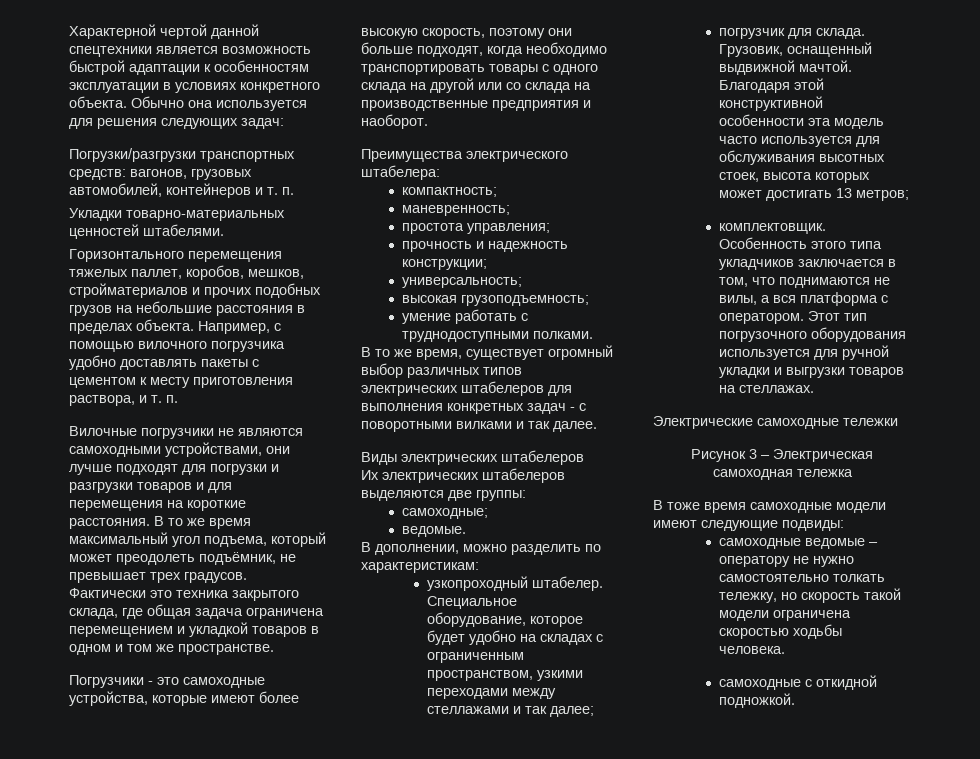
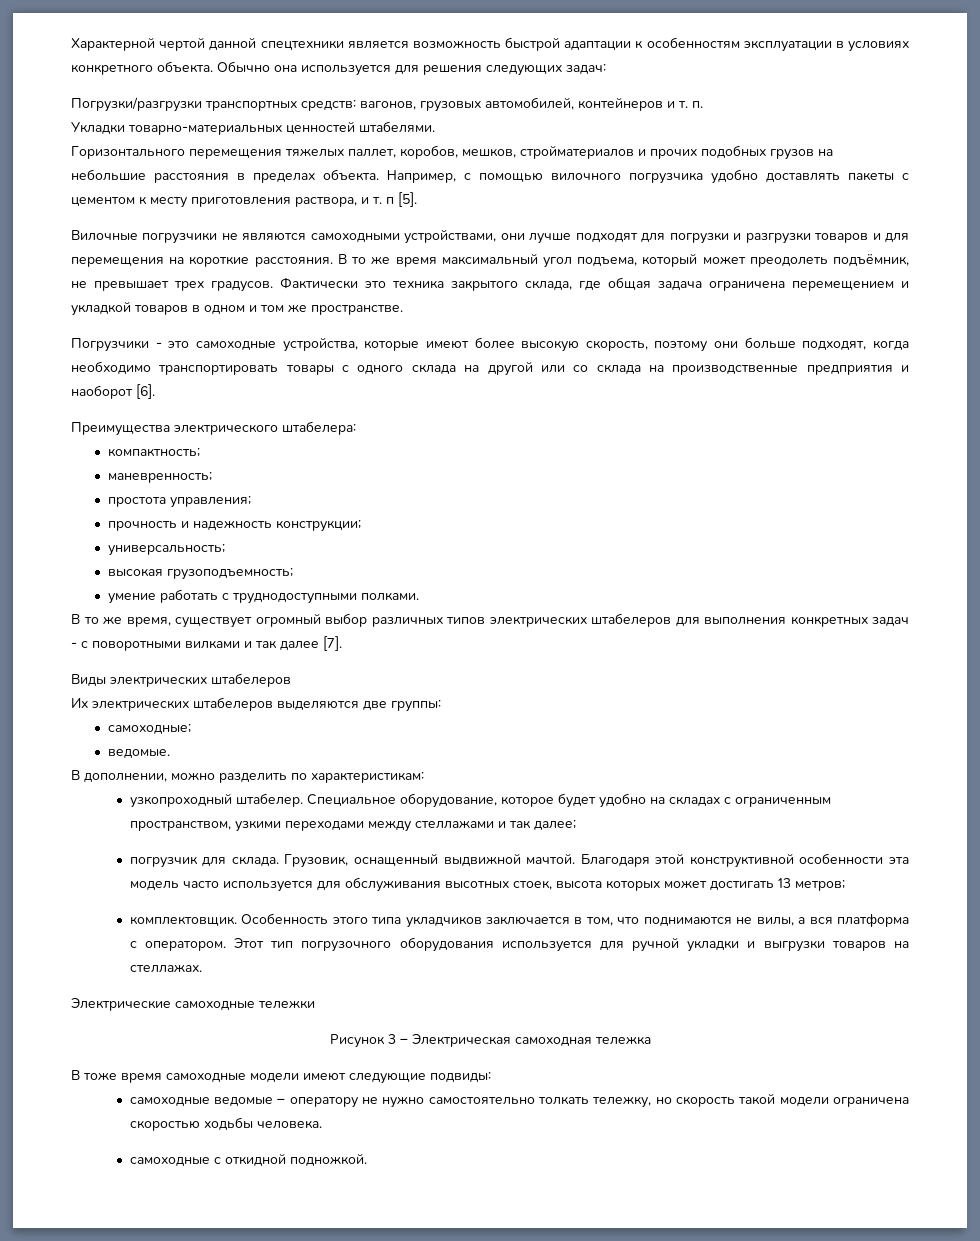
[166,395,178,403] п. -> [386,192,417,207] п [5].
[361,114,428,129] наоборот. -> [71,384,155,399] наоборот [6].
[553,421,597,432] далее. -> [280,636,342,651] далее [7].

